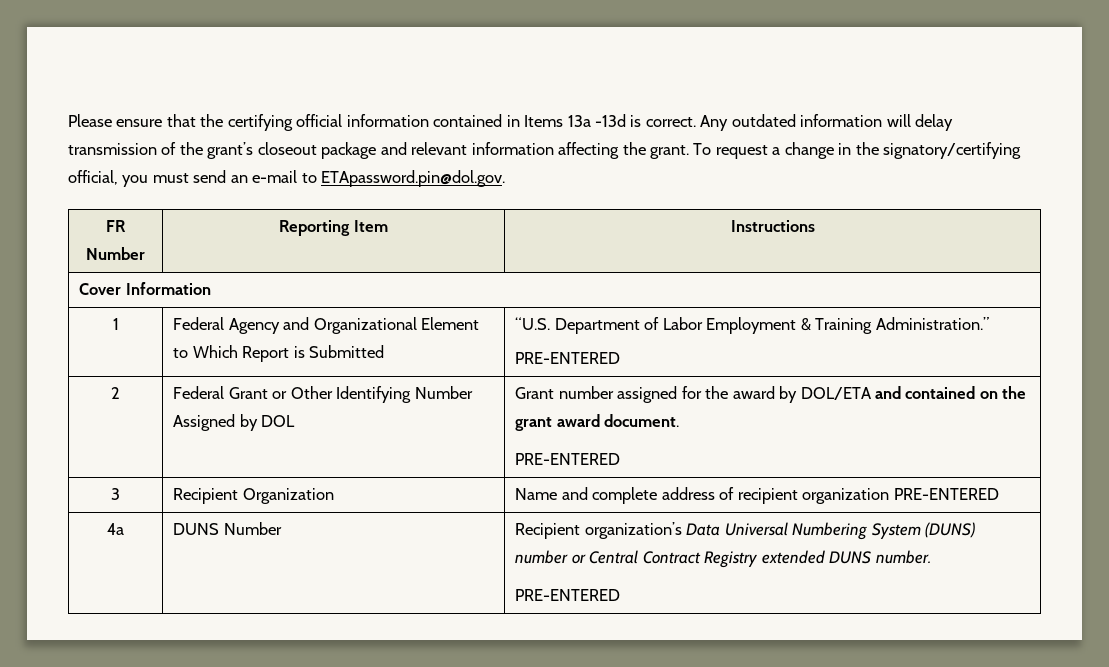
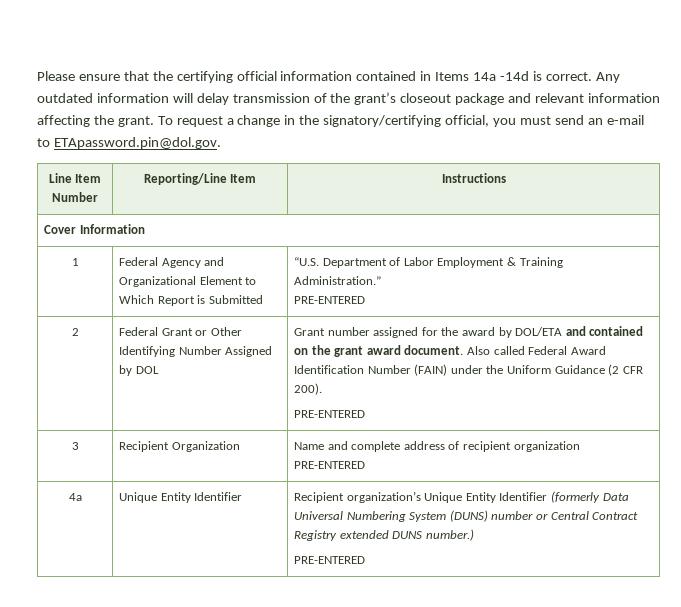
[567,114,627,127] 13a -13d -> [473,71,530,81] 14a -14d
[106,220,126,232] [86,247,145,260] [279,220,351,236] FR Number | Reporting -> [48,173,102,183] [52,192,98,202] [143,173,227,185] Line Item Number | Reporting/Line
(680, 420) none -> [466,346,606,355] [294,364,643,376] [294,383,323,395] Also called Federal Award Identification Number (FAIN) under the Uniform Guidance (2 CFR 200).
[173,522,282,535] DUNS Number -> [119,492,243,503] Unique Entity Identifier
(682, 530) none -> [424,491,600,503] Unique Entity Identifier (formerly
[875,550,931,564] number. -> [425,529,474,541] number.)

